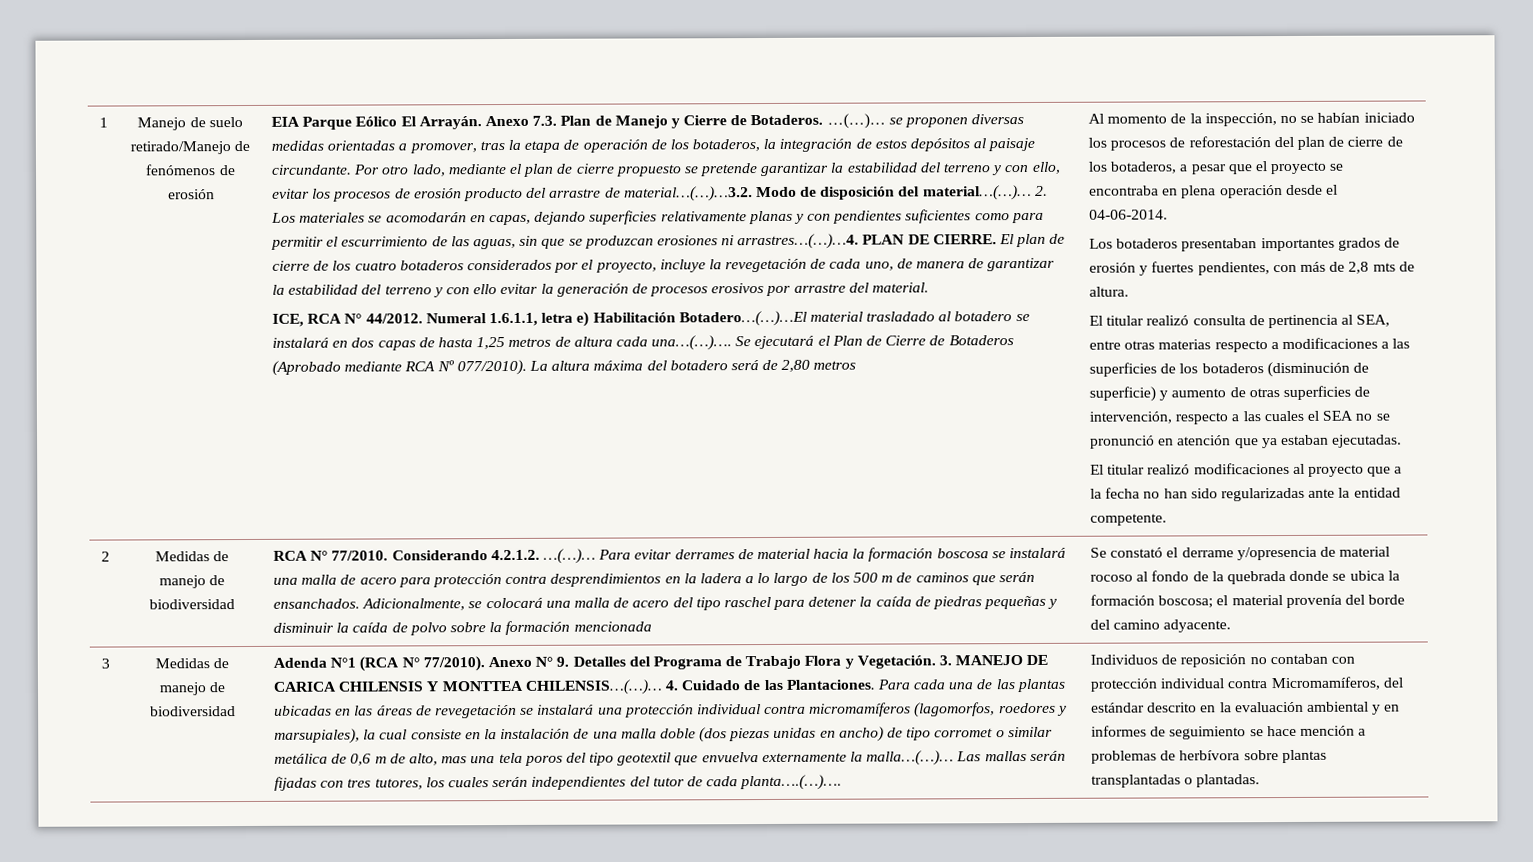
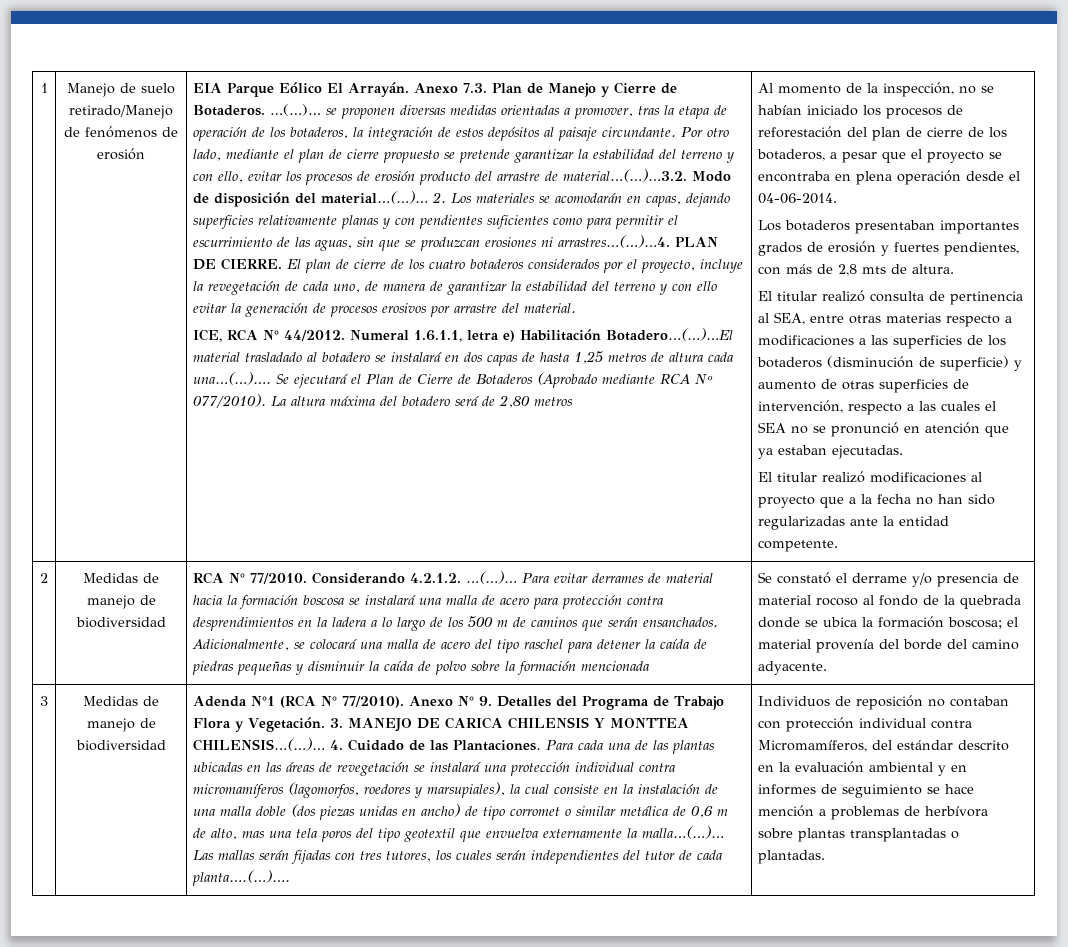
[1236,546,1317,561] y/opresencia -> [912,573,999,587] y/o presencia

